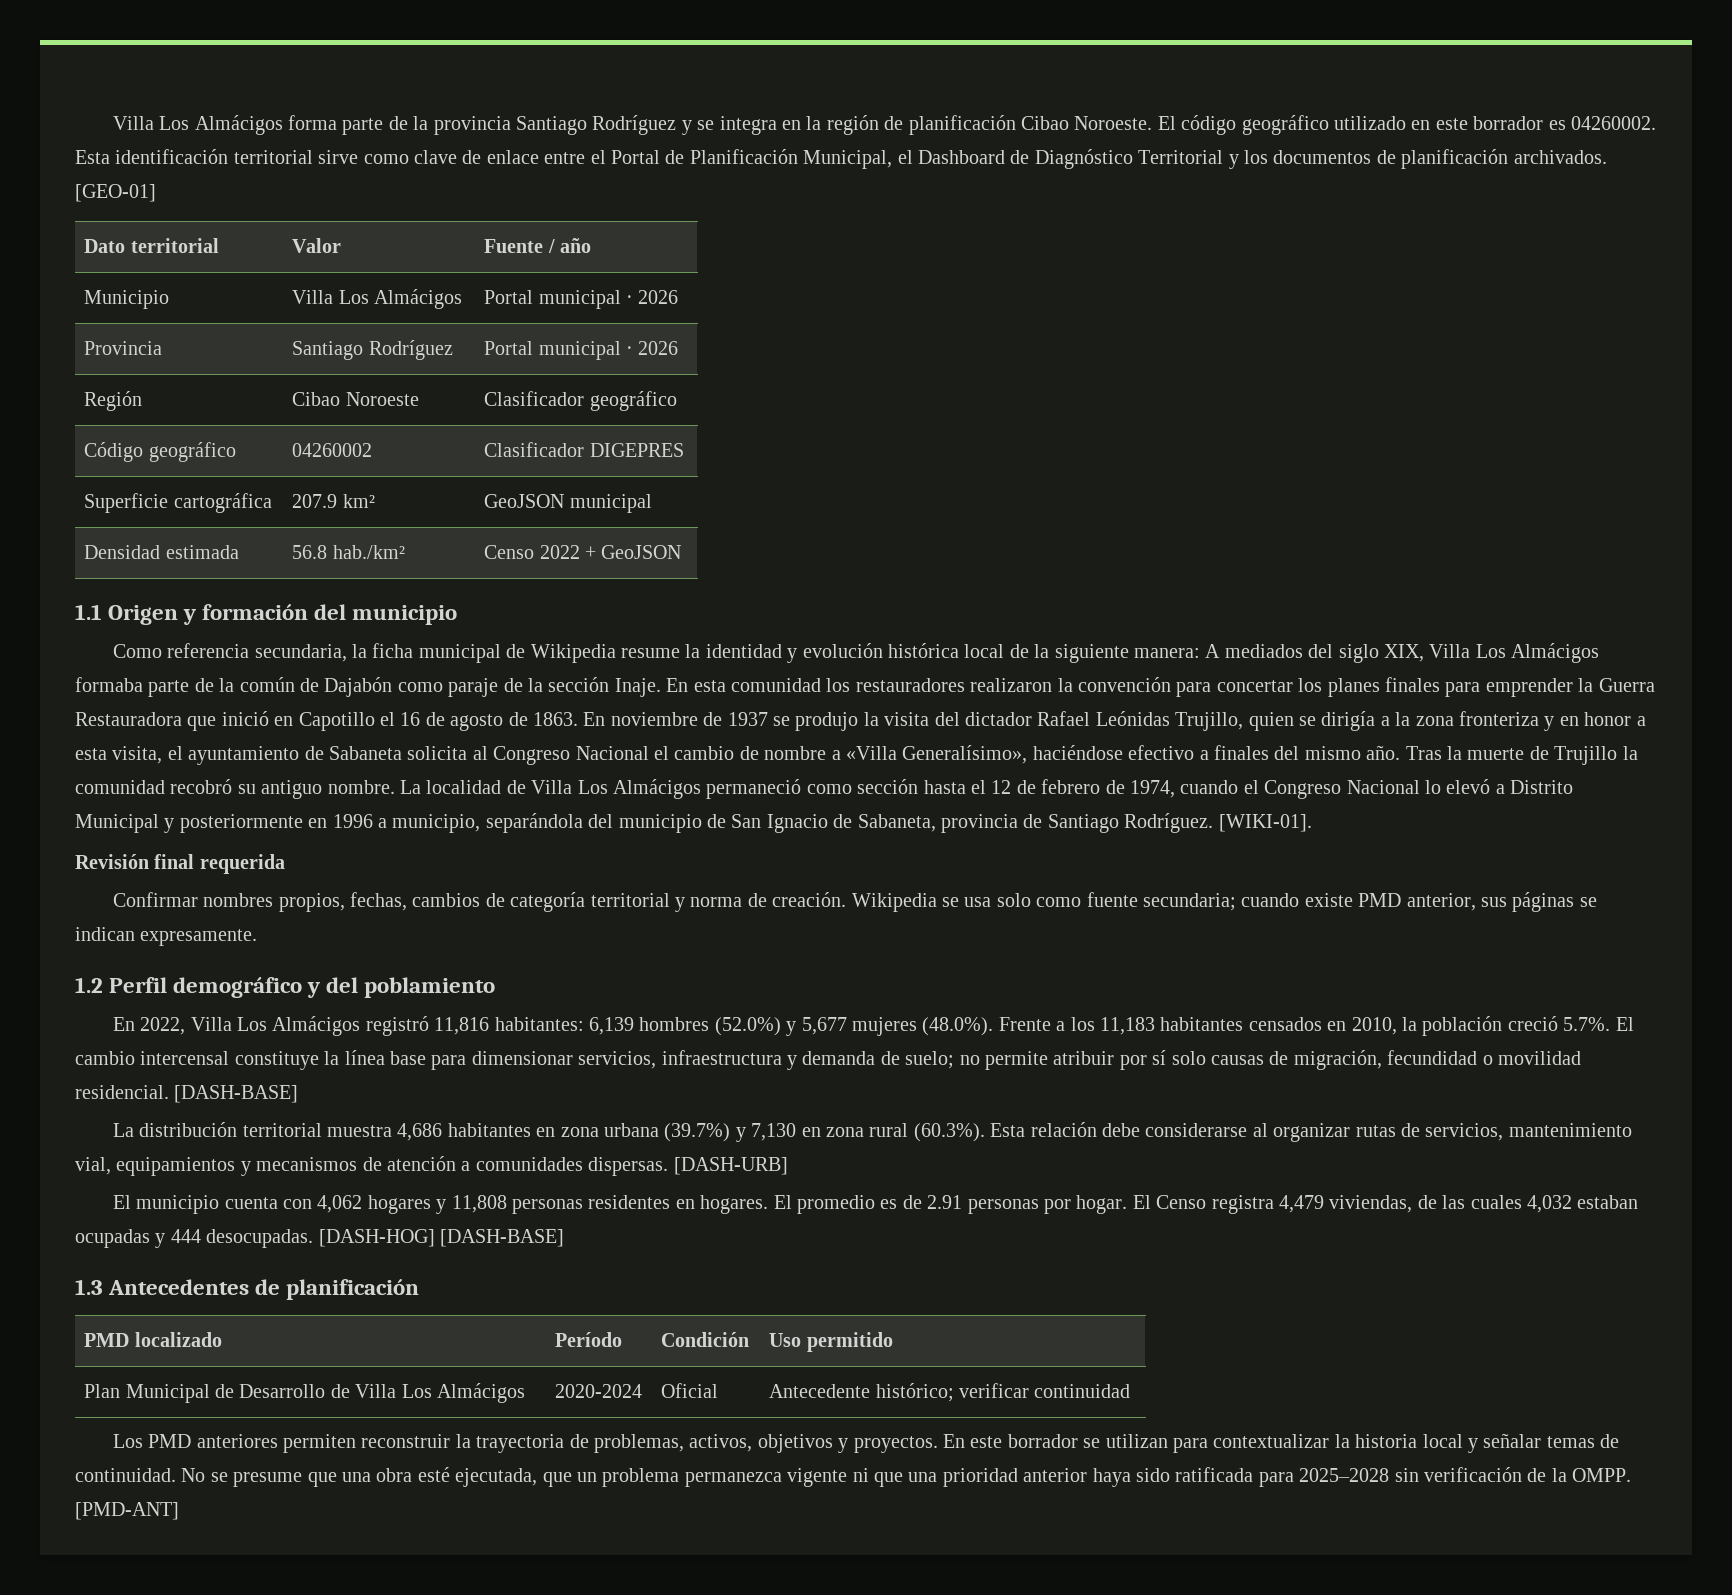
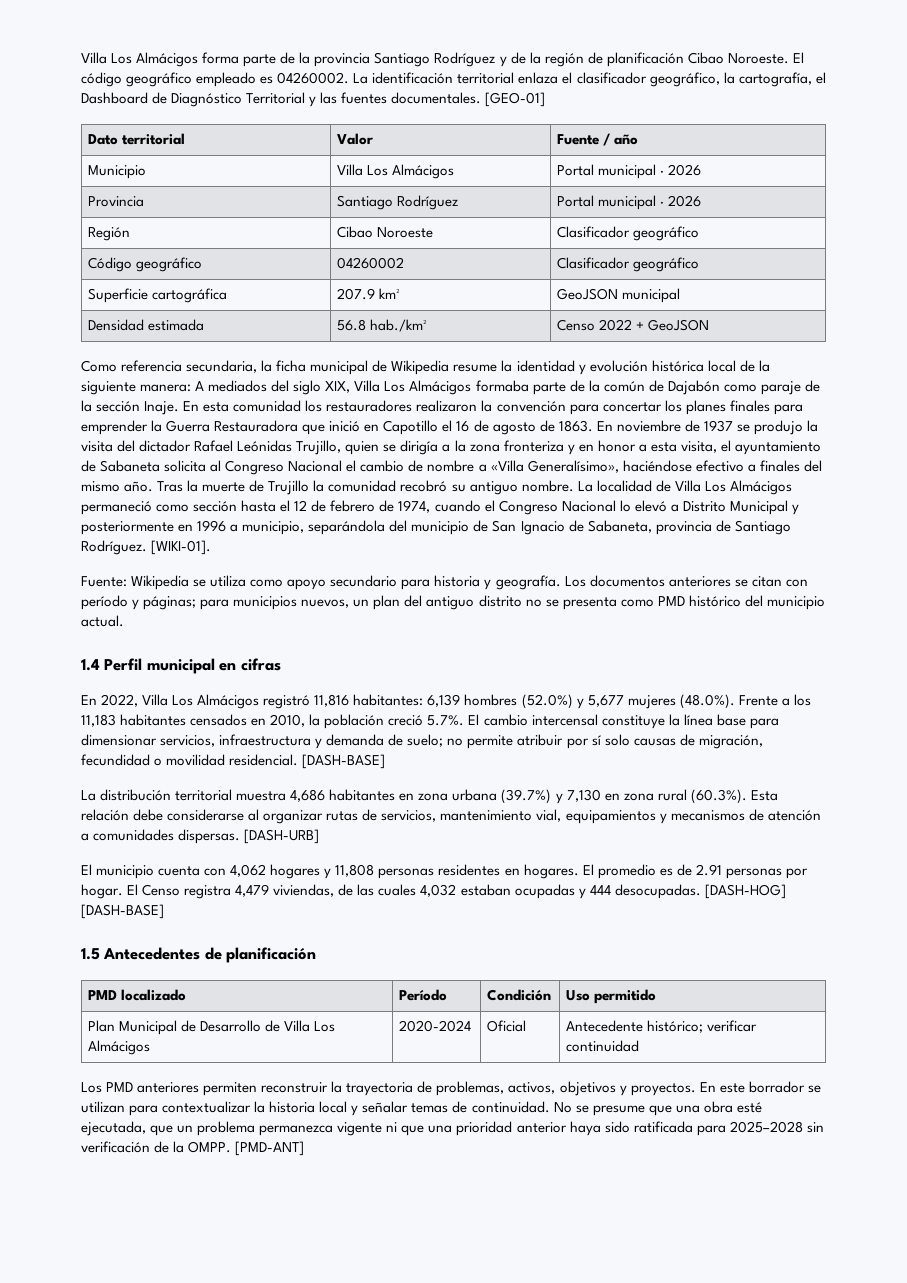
[697,116,801,135] se integra en -> [510,52,526,64] de
[1333,116,1544,130] utilizado en este borrador -> [196,72,257,87] empleado
[75,150,110,164] Esta -> [353,73,369,84] La
[318,149,893,169] sirve como clave de enlace entre el Portal de Planificación Municipal, -> [518,72,812,87] enlaza el clasificador geográfico, la cartografía,
[1244,149,1607,169] los documentos de planificación archivados. -> [320,92,482,104] las fuentes documentales.
[589,443,684,457] DIGEPRES -> [633,257,700,272] geográfico
[75,604,458,625] // 1.1 Origen y formación del municipio -> (710, 325) none
[75,854,285,874] [112,892,1597,912] [75,927,258,946] [75,977,496,998] Revisión final requerida // Confirmar nombres propios, fechas, cambios de categoría territorial y norma de creación. Wikipedia se usa solo como fuente secundaria; cuando existe PMD anterior, sus páginas se indican expresamente. // 1.2 Perfil demográfico y del poblamiento -> [81,575,808,590] [81,595,825,610] [81,615,124,627] [81,658,281,674] Fuente: Wikipedia se utiliza como apoyo secundario para historia y geografía. Los documentos anteriores se citan con período y páginas; para municipios nuevos, un plan del antiguo distrito no se presenta como PMD histórico del municipio actual. // 1.4 Perfil municipal en cifras
[75,1279,103,1295] 1.3 -> [81,948,100,960] 1.5

